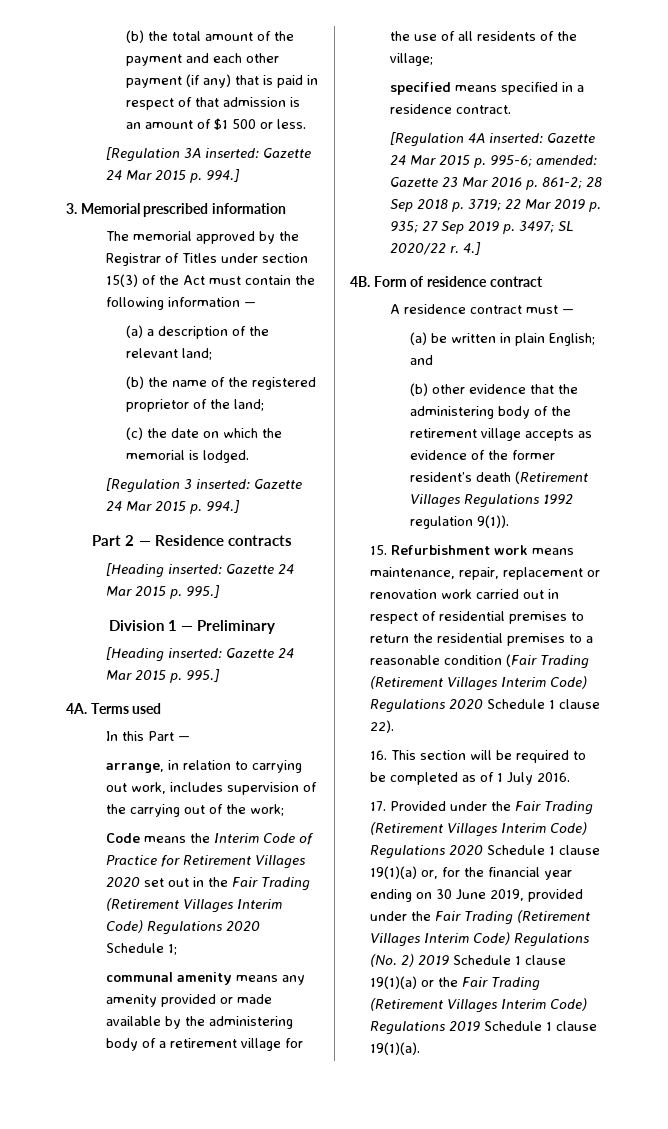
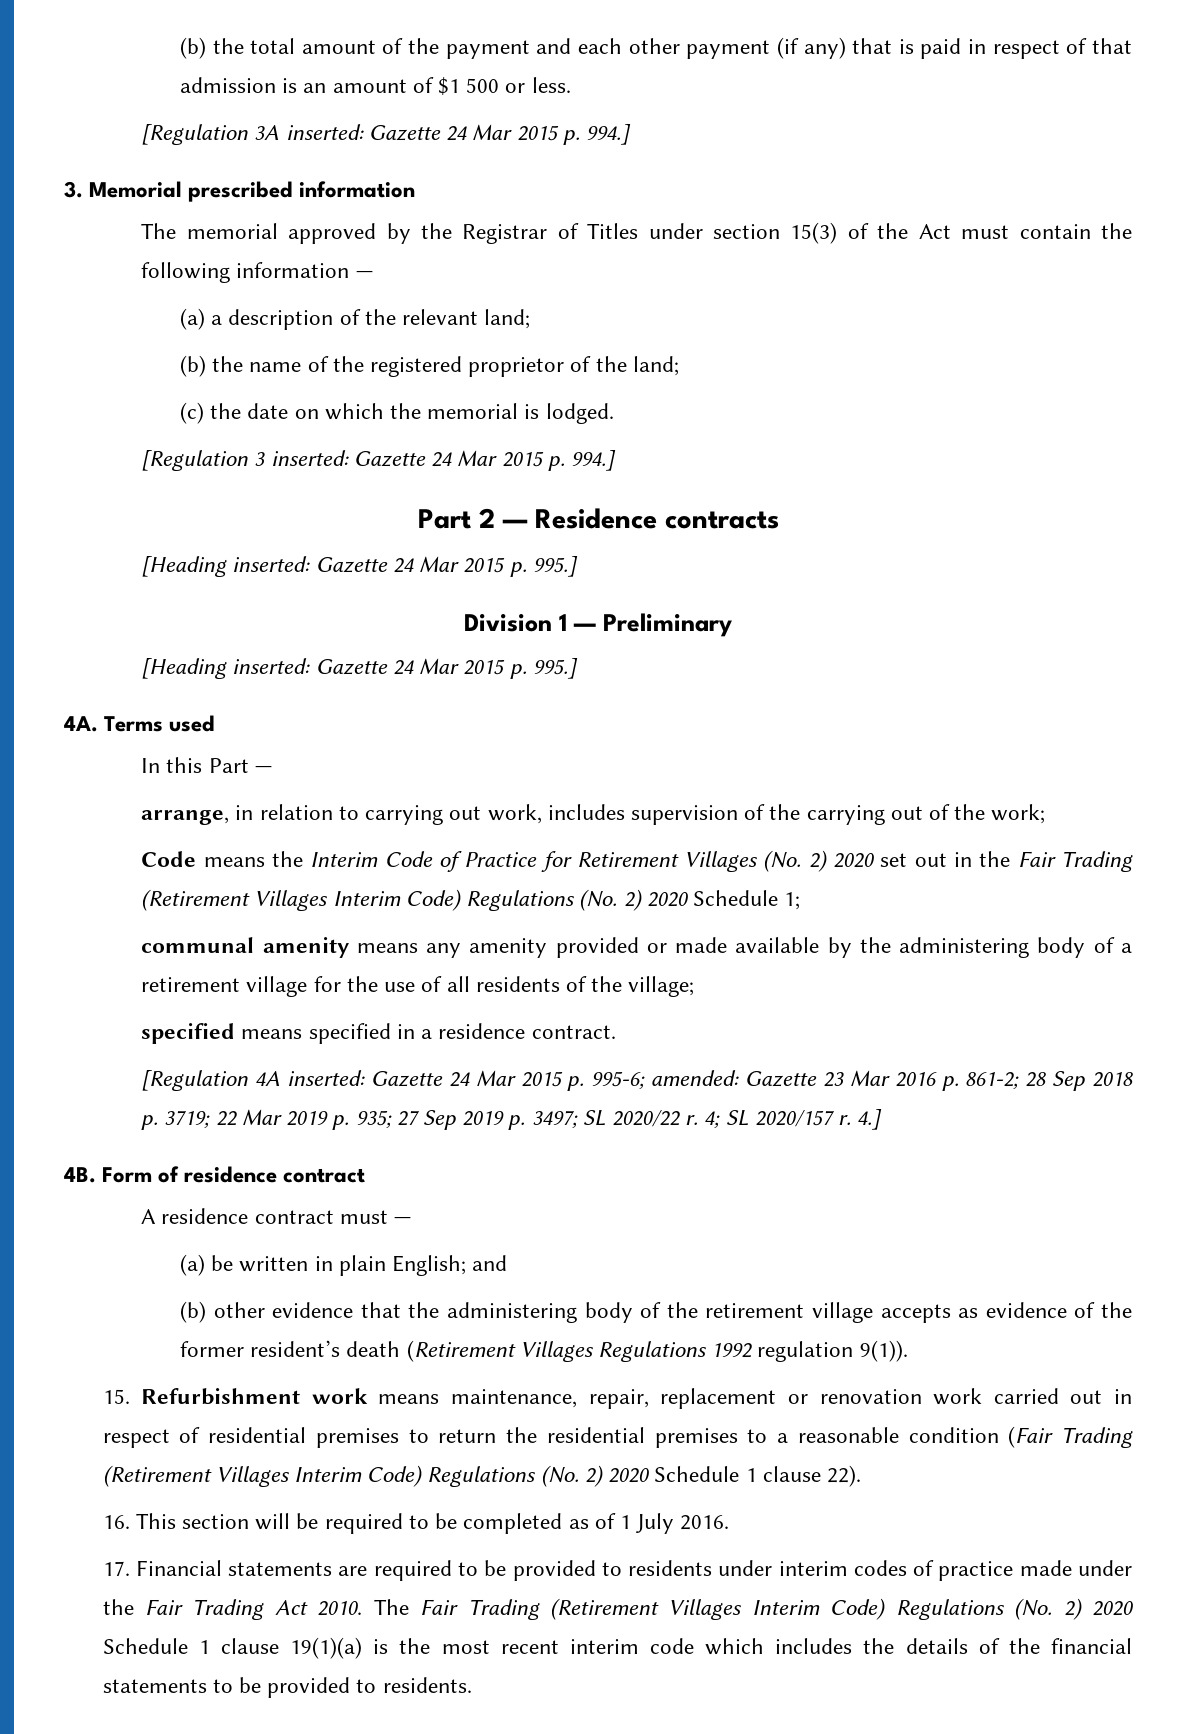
(305, 862) none -> [763,850,828,872] (No. 2)
(222, 928) none -> [579,889,643,911] (No. 2)
(459, 250) none -> [704,1110,852,1128] 4; SL 2020/157 r.
(445, 706) none -> [540,1465,604,1487] (No. 2)
[389,801,593,815] [369,822,587,837] [369,845,600,859] [369,866,572,880] [369,889,583,902] [369,910,590,925] [369,932,589,947] [369,954,566,967] [369,976,540,991] [369,998,587,1013] [369,1021,597,1035] [369,1042,420,1055] Provided under the Fair Trading (Retirement Villages Interim Code) Regulations 2020 Schedule 1 clause 19(1)(a) or, for the financial year ending on 30 June 2019, provided under the Fair Trading (Retirement Villages Interim Code) Regulations (No. 2) 2019 Schedule 1 clause 19(1)(a) or the Fair Trading (Retirement Villages Interim Code) Regulations 2019 Schedule 1 clause 19(1)(a). -> [135,1560,1132,1581] [102,1598,1133,1620] [102,1637,1132,1659] [102,1677,472,1698] Financial statements are required to be provided to residents under interim codes of practice made under the Fair Trading Act 2010. The Fair Trading (Retirement Villages Interim Code) Regulations (No. 2) 2020 Schedule 1 clause 19(1)(a) is the most recent interim code which includes the details of the financial statements to be provided to residents.

